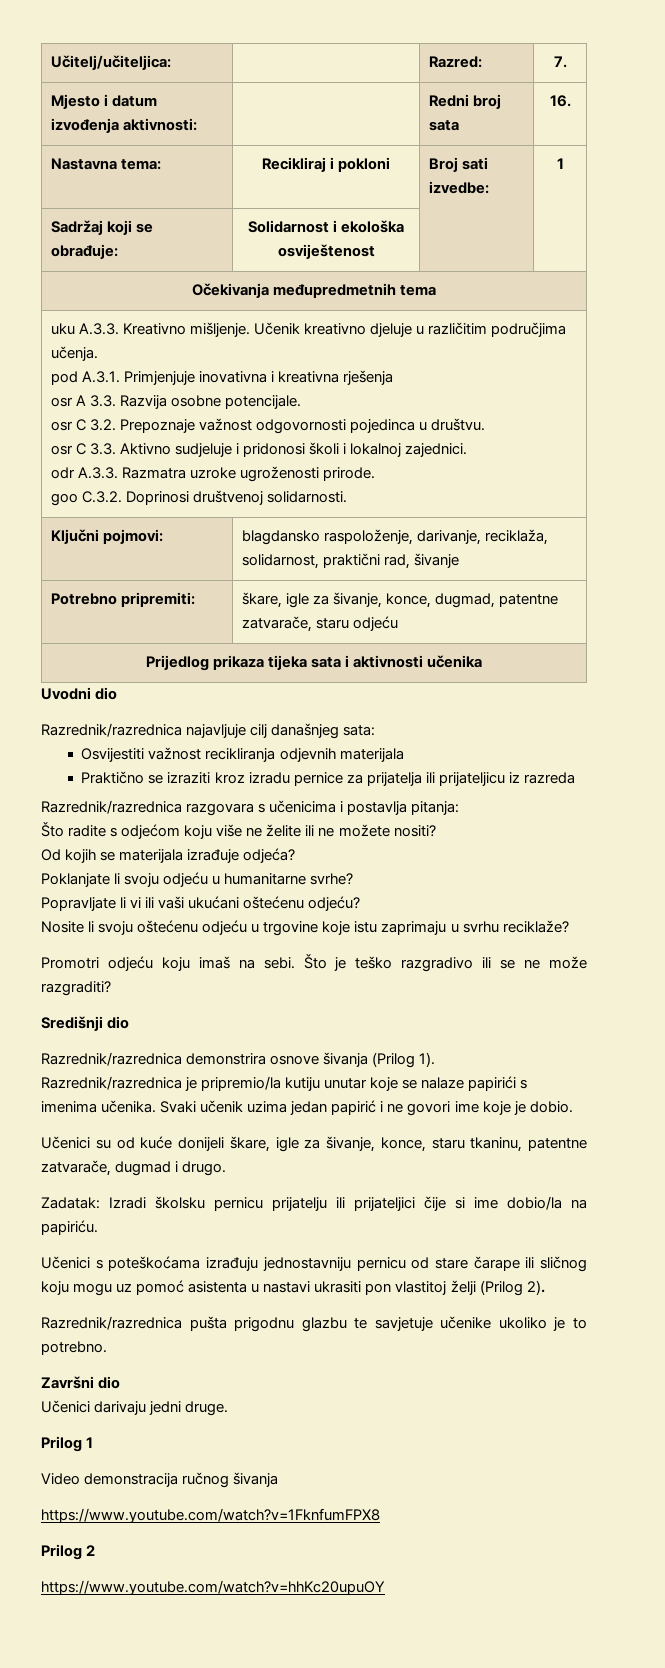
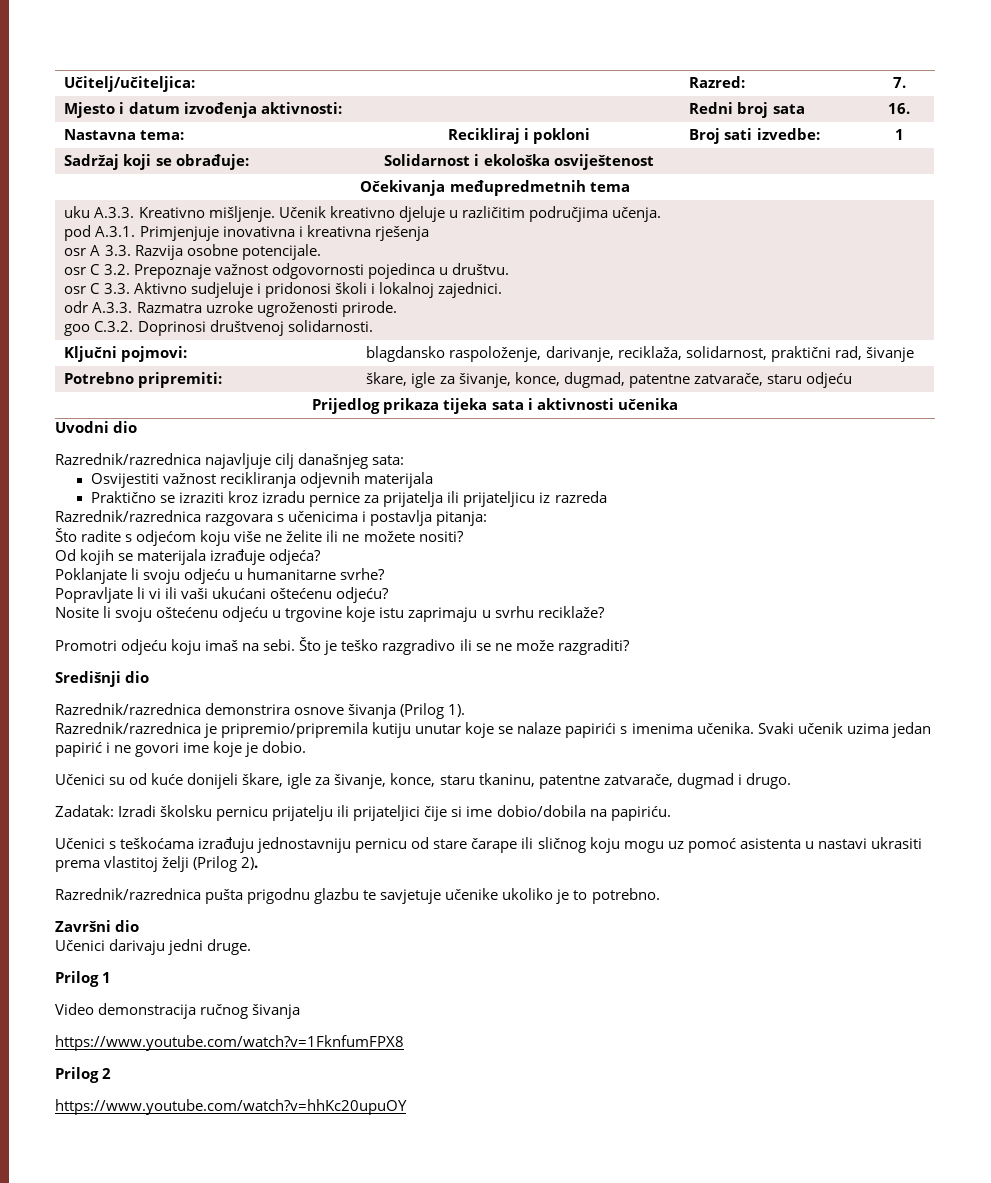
[201,1076,282,1091] pripremio/la -> [221,722,369,738] pripremio/pripremila
[507,1196,562,1210] dobio/la -> [496,805,586,817] dobio/dobila
[108,1256,201,1271] poteškoćama -> [120,837,195,849] teškoćama
[365,1283,392,1295] pon -> [55,860,100,872] prema

